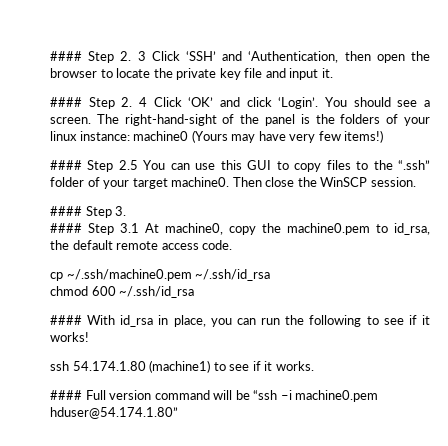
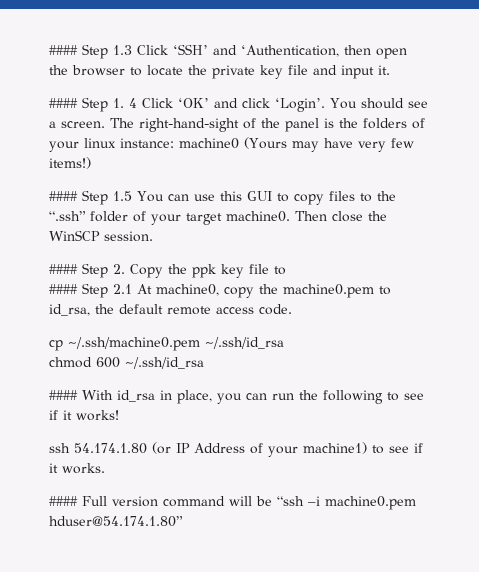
[50,51,146,63] #### Step 2. 3 -> [49,44,132,59] #### Step 1.3
[121,97,133,107] 2. -> [113,98,124,108] 1.
[118,160,138,170] 2.5 -> [113,191,132,201] 1.5
[115,206,127,216] [50,223,139,235] 3. // #### Step 3.1 -> [113,264,286,278] [49,283,132,298] 2. Copy the ppk key file to // #### Step 2.1
[149,360,211,373] (machine1) -> [152,442,367,457] (or IP Address of your machine1)

